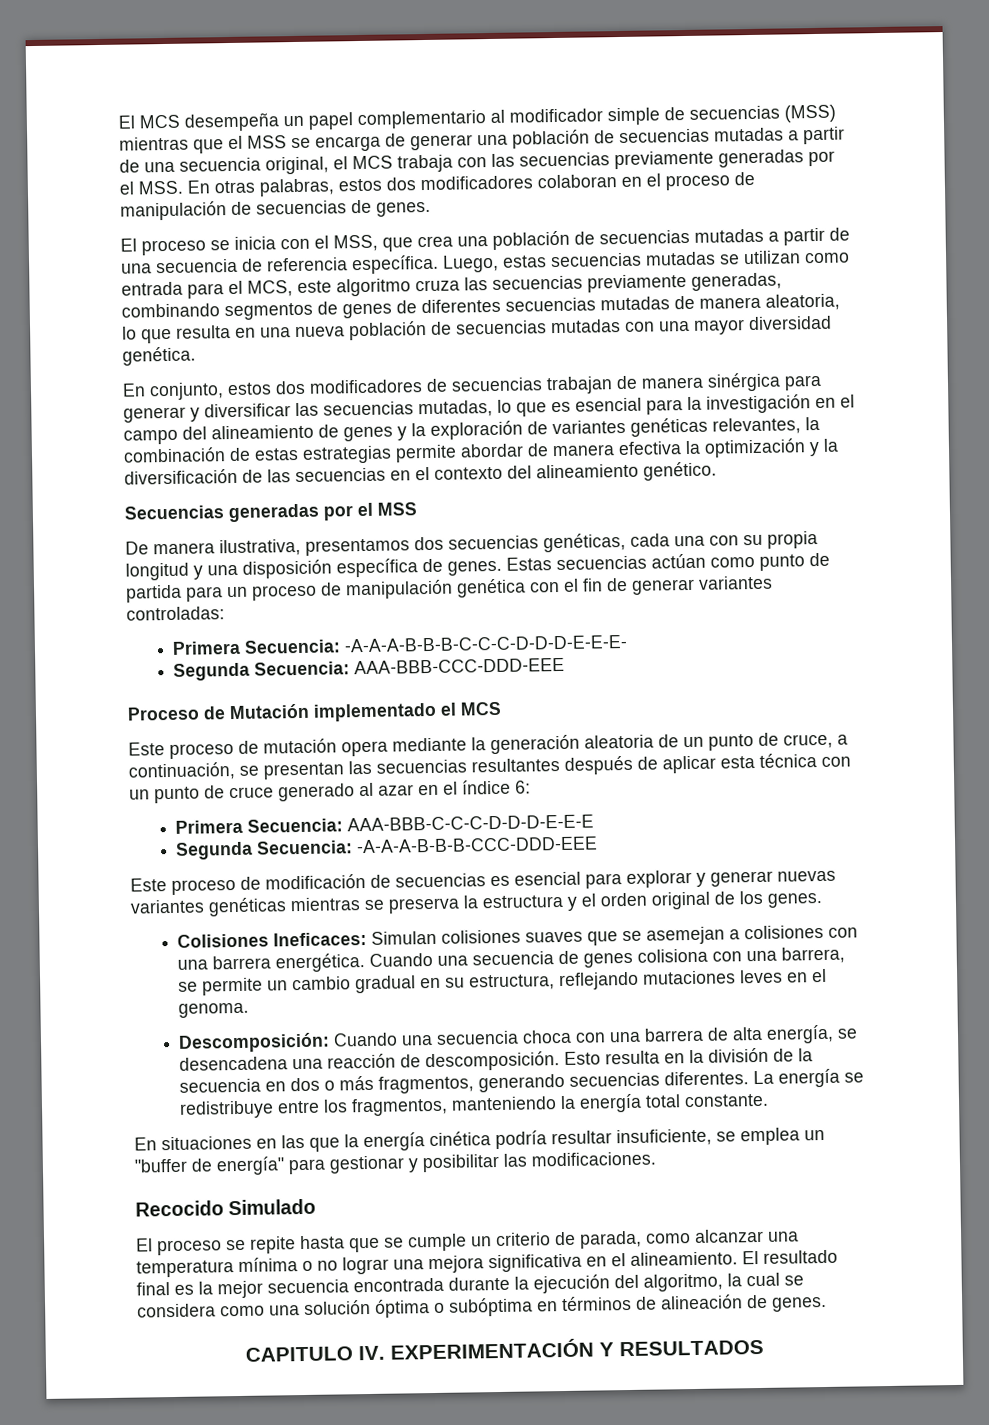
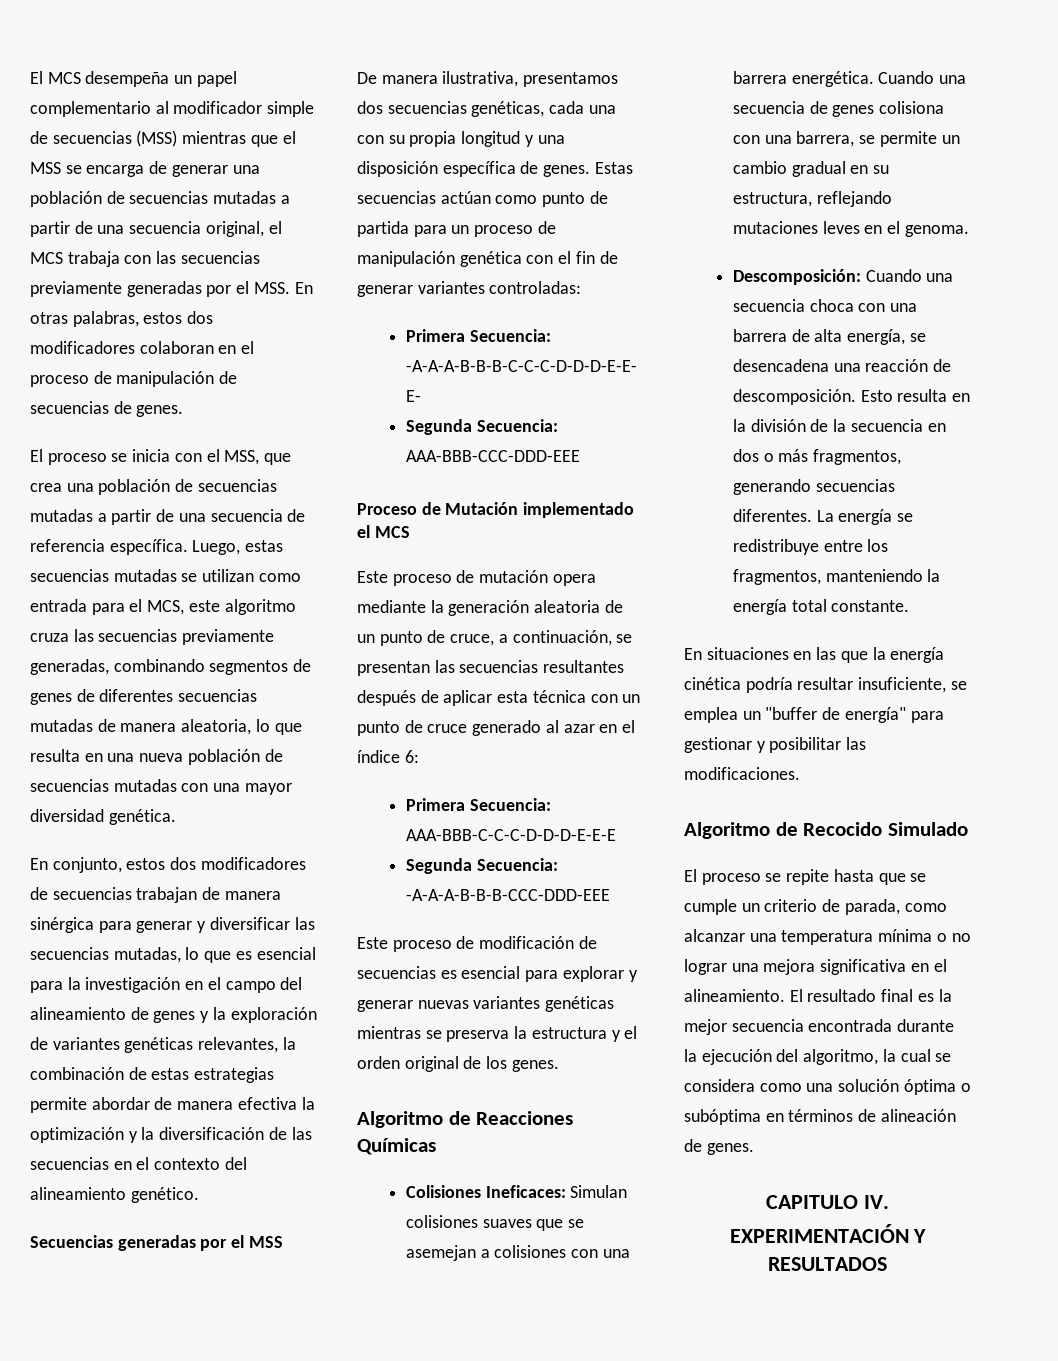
(823, 900) none -> [357,1111,574,1128] [357,1138,436,1155] // Algoritmo de Reacciones Químicas
(656, 1159) none -> [684,822,798,839] Algoritmo de
(385, 1353) none -> (889, 1202) //

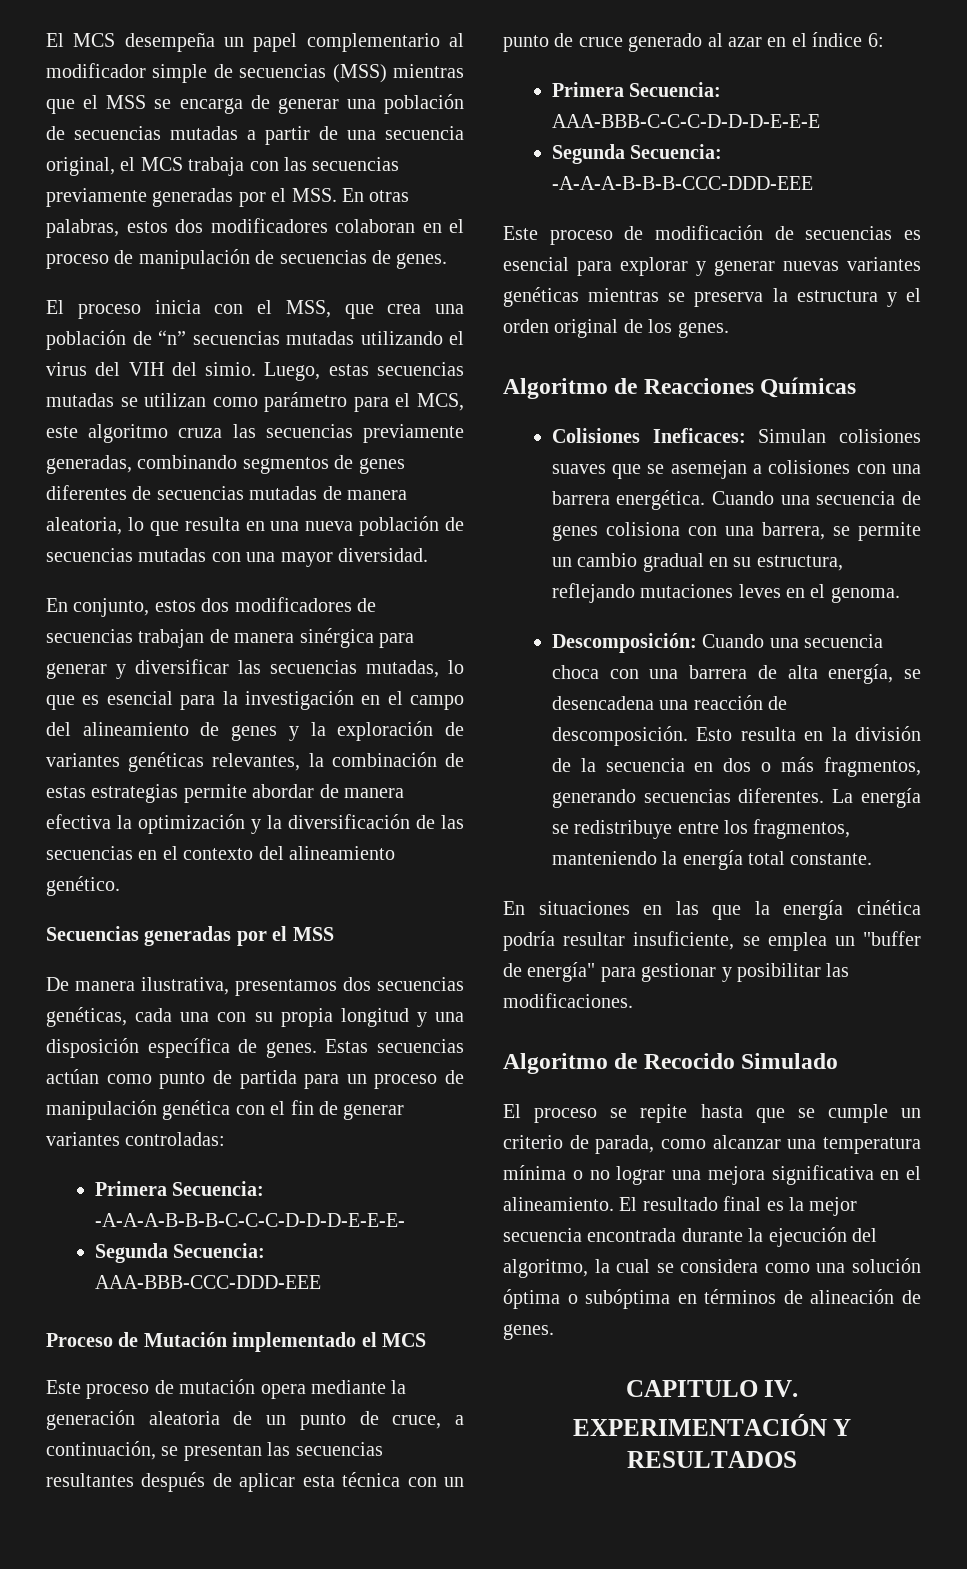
[111,453,128,462] se -> (141, 311) none
[197,479,277,492] [30,509,306,525] [30,539,188,555] secuencias mutadas a partir de una secuencia de referencia específica. -> [158,330,464,345] [46,362,257,376] “n” secuencias mutadas utilizando el virus del VIH del simio.
[30,599,87,612] entrada -> [264,392,348,412] parámetro
[76,689,174,702] de diferentes -> [46,485,152,500] diferentes de
[30,809,176,825] diversidad genética. -> [338,548,428,562] diversidad.

